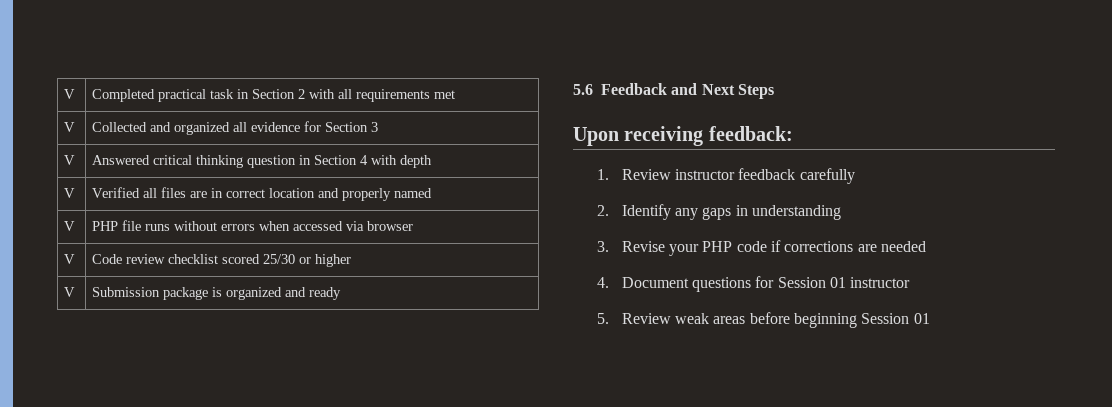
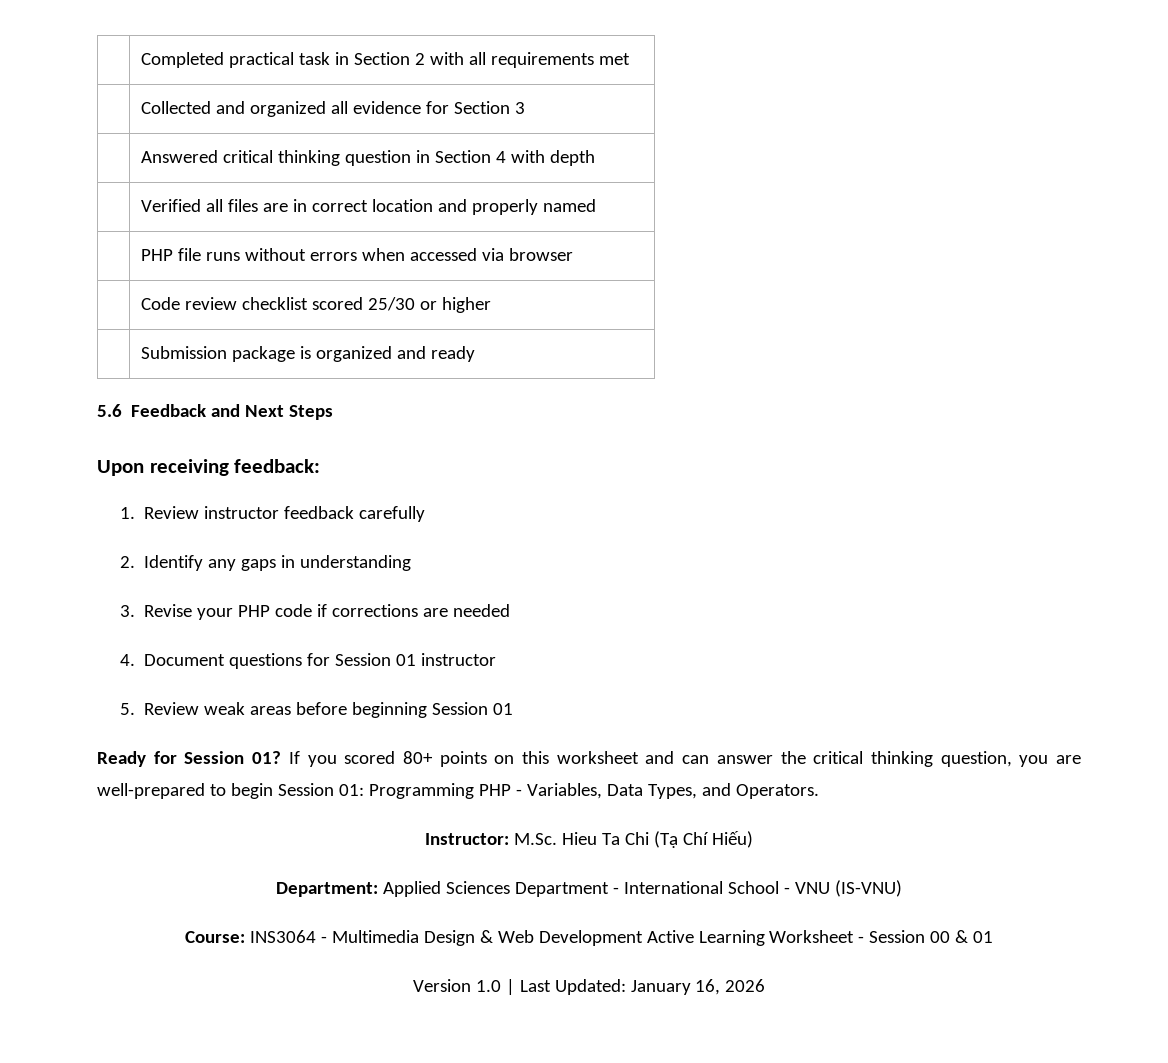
[63,89,75,99] V -> (140, 60) none
[63,122,75,132] V -> (630, 59) none
[63,155,75,165] V -> (525, 108) none
[63,188,75,198] V -> (595, 158) none
[63,221,75,231] V -> (596, 205) none
[63,254,75,264] V -> (573, 254) none
[63,287,75,297] V -> (491, 305) none
(930, 318) none -> [97,751,1082,767] [97,783,819,799] [425,831,753,848] [276,880,902,897] [184,930,994,946] [412,979,766,995] // Ready for Session 01? If you scored 80+ points on this worksheet and can answer the critical thinking question, you are well-prepared to begin Session 01: Programming PHP - Variables, Data Types, and Operators. // Instructor: M.Sc. Hieu Ta Chi (Tạ Chí Hiếu) // Department: Applied Sciences Department - International School - VNU (IS-VNU) // Course: INS3064 - Multimedia Design & Web Development Active Learning Worksheet - Session 00 & 01 // Version 1.0 | Last Updated: January 16, 2026

